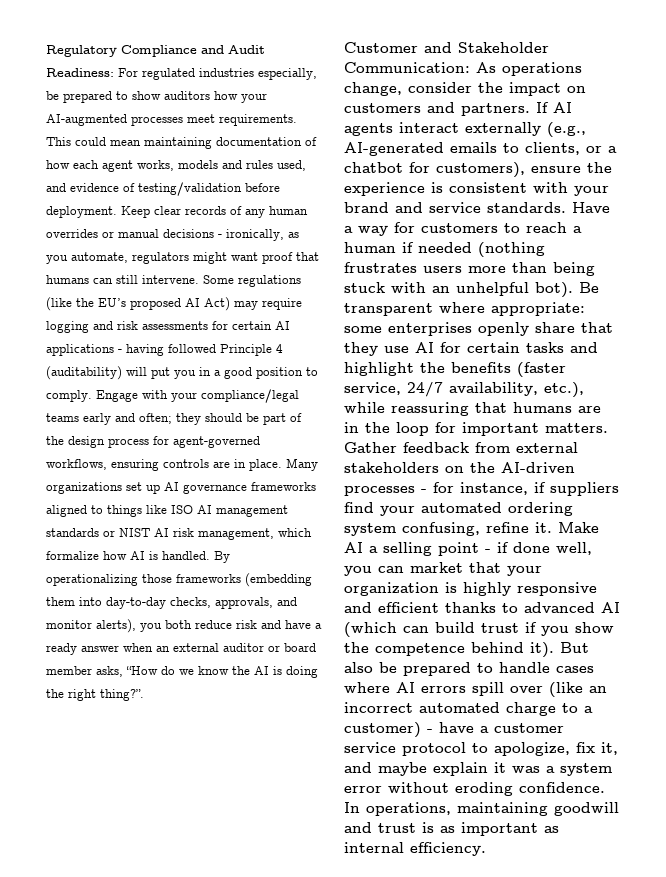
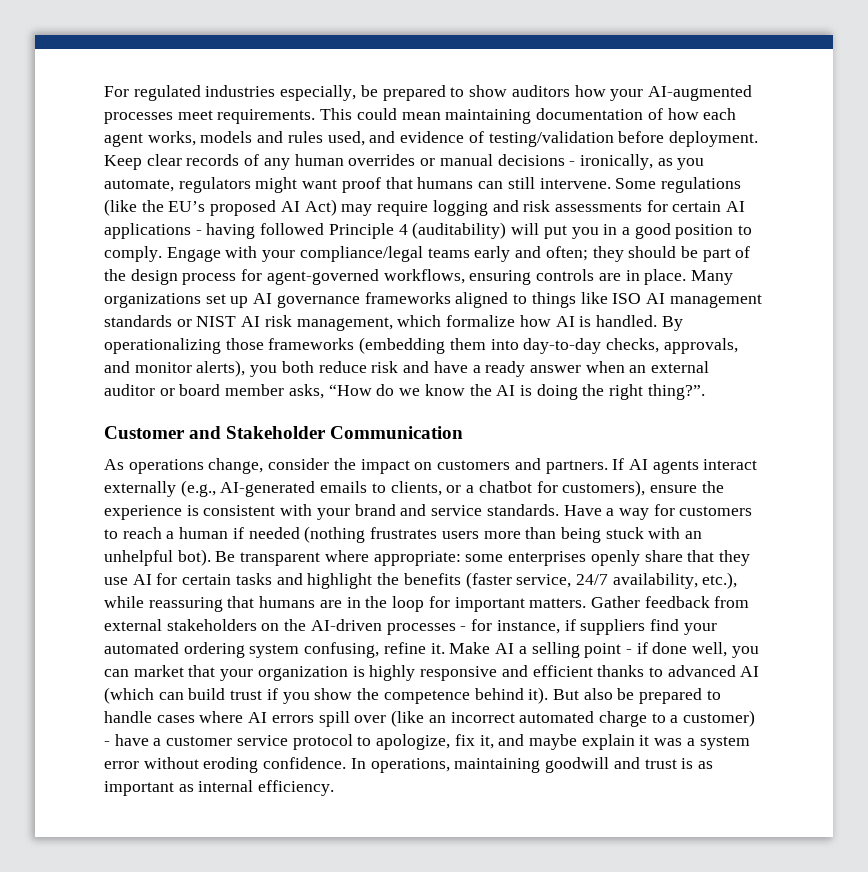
[46,45,265,57] [46,68,114,77] Regulatory Compliance and Audit Readiness: -> (104, 91) none
[344,62,470,73] Communication: -> [330,426,464,439] Communication //

